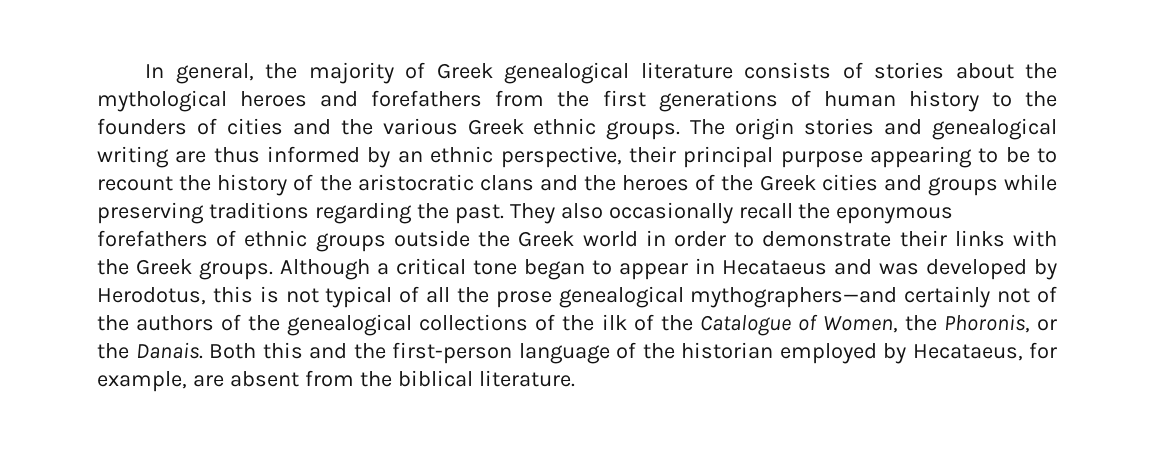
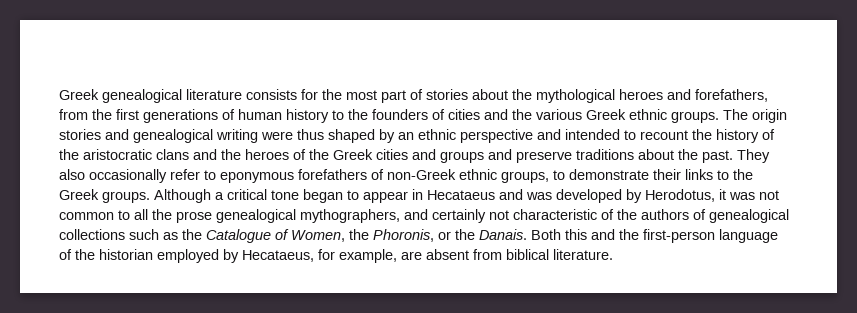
[145,62,832,84] In general, the majority of Greek genealogical literature consists -> [59,89,406,103] Greek genealogical literature consists for the most part
[371,90,483,107] forefathers -> [695,89,768,102] forefathers,
[175,146,1030,168] are thus informed by an ethnic perspective, their principal purpose appearing to be -> [261,129,620,143] were thus shaped by an ethnic perspective and intended
[1004,174,1057,191] [97,202,412,224] while preserving traditions regarding -> [488,149,674,163] and preserve traditions about
[738,203,831,219] recall the -> [170,169,216,180] refer to
[244,230,726,252] ethnic groups outside the Greek world in order -> [387,169,549,183] non-Greek ethnic groups,
[1012,230,1057,247] with -> [717,170,729,180] to
[212,286,420,308] this is not typical of -> [719,189,779,200] [59,210,130,220] it was not common to
[690,287,898,308] mythographers—and -> [300,209,428,223] mythographers, and
(1031, 295) none -> [513,209,597,220] characteristic
[248,315,281,331] the -> (706, 214) none
[535,314,654,331] of the ilk of -> [129,229,178,240] such as
[359,371,392,387] the -> (502, 254) none

